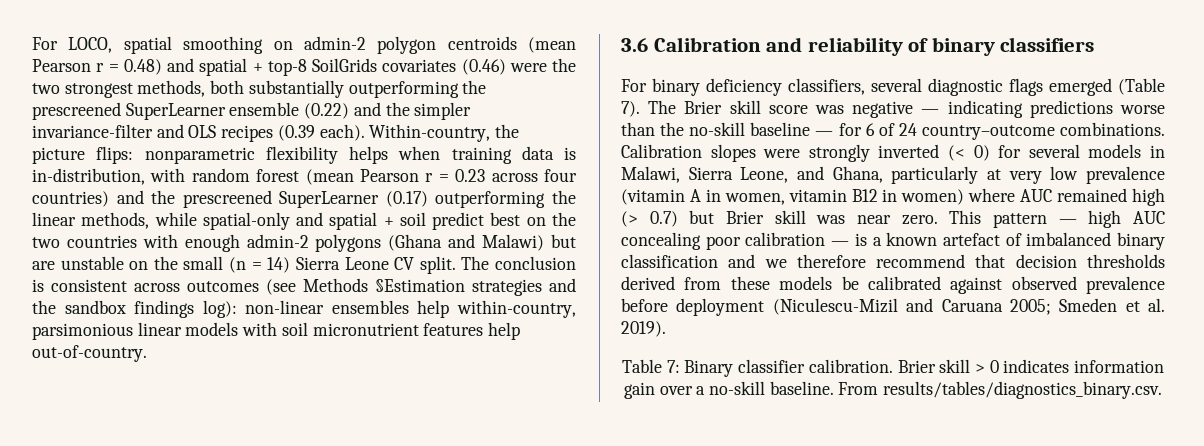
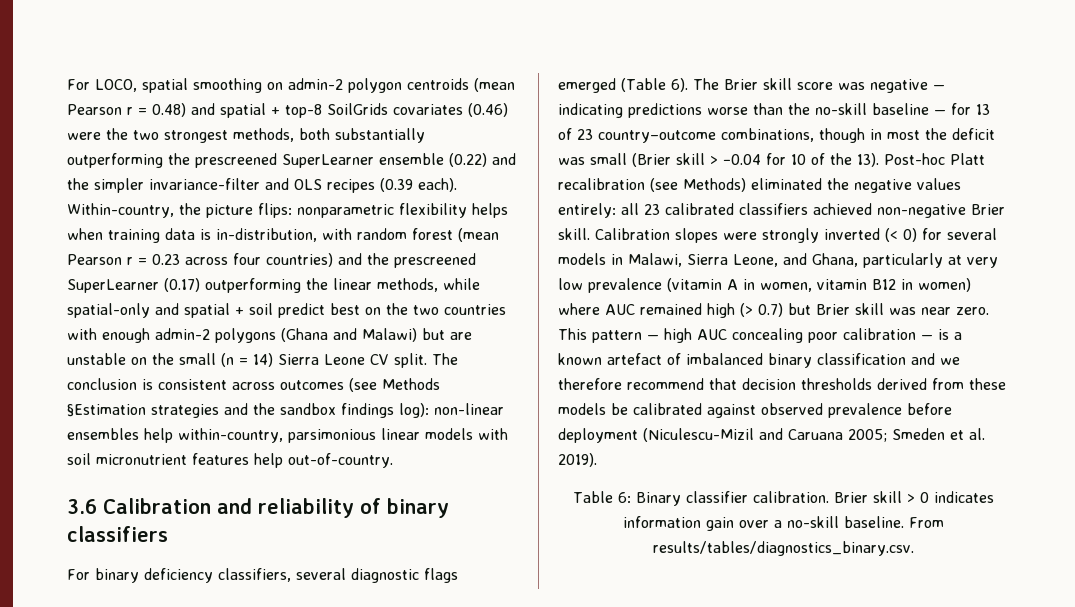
[621,101,640,117] 7). -> [670,78,688,92] 6).
[865,122,1165,140] 6 of 24 country–outcome combinations. -> [976,104,990,115] [558,128,995,143] [558,153,985,167] [558,178,961,193] [558,203,1005,218] [558,228,590,240] 13 of 23 country–outcome combinations, though in most the deficit was small (Brier skill > −0.04 for 10 of the 13). Post-hoc Platt recalibration (see Methods) eliminated the negative values entirely: all 23 calibrated classifiers achieved non-negative Brier skill.
[666,360,680,373] 7: -> [617,492,631,503] 6:

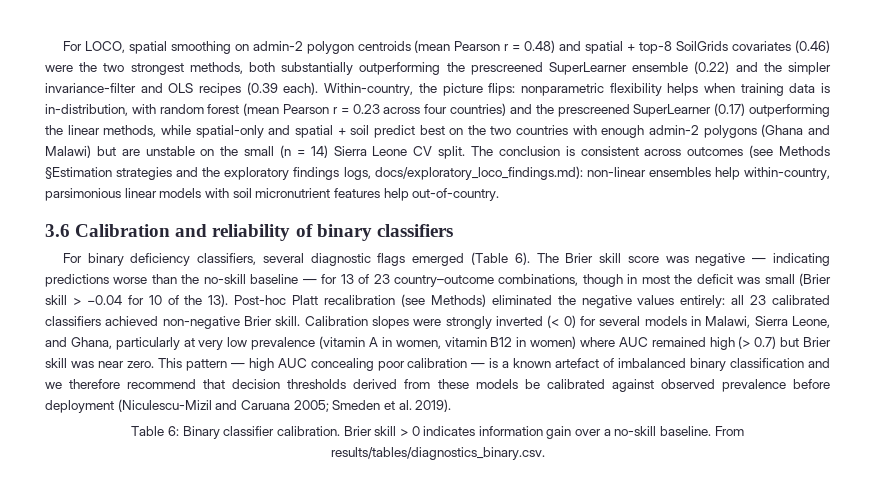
[280,403,429,418] sandbox findings log): -> [224,166,583,180] exploratory findings logs, docs/exploratory_loco_findings.md):

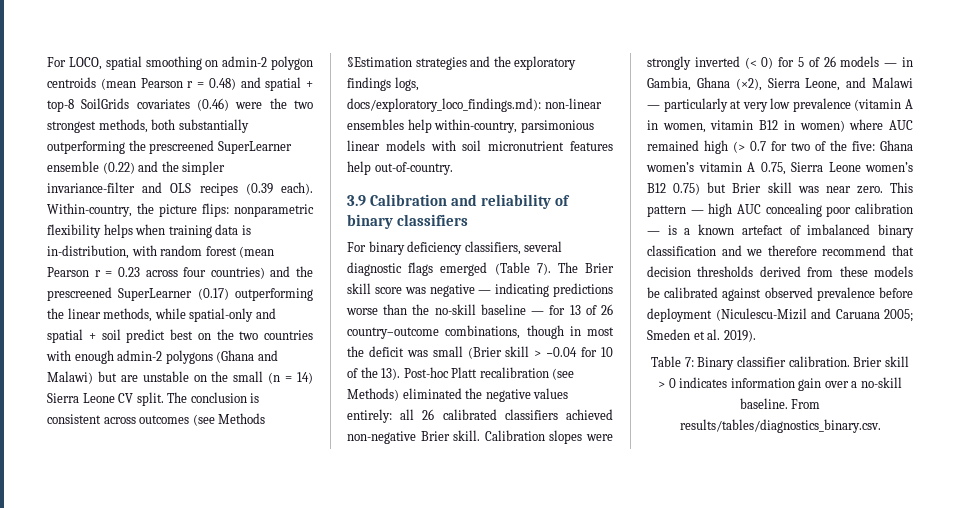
[45,224,70,237] 3.6 -> [347,195,366,206] 3.9
[514,252,530,265] 6). -> [536,263,551,275] 7).
[373,274,390,284] 23 -> [601,304,613,315] 26
[750,295,767,305] 23 -> [422,409,435,420] 26
[599,316,751,328] several models in Malawi, -> [798,56,913,67] [647,77,762,91] 5 of 26 models — in Gambia, Ghana (×2),
[70,337,112,349] Ghana, -> [872,77,913,88] [647,105,660,109] Malawi —
[754,336,777,349] 0.7) -> [750,140,913,151] [646,162,913,175] [647,183,701,195] 0.7 for two of the five: Ghana women’s vitamin A 0.75, Sierra Leone women’s B12 0.75)
[167,426,179,436] 6: -> [684,357,694,367] 7:

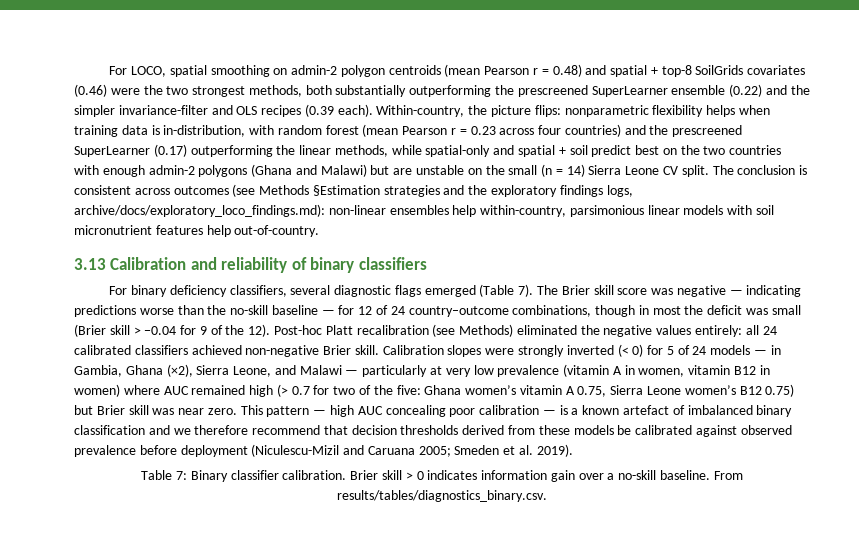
[347,98,541,112] docs/exploratory_loco_findings.md): -> [74,204,325,217] archive/docs/exploratory_loco_findings.md):
[347,195,366,206] 3.9 -> [74,258,106,270] 3.13
[569,304,613,315] 13 of 26 -> [358,305,405,315] 12 of 24
[601,347,613,357] [347,367,401,380] 10 of the 13). -> [199,324,271,337] 9 of the 12).
[422,409,435,420] 26 -> [762,326,777,335] 24
[823,56,836,67] 26 -> [692,346,707,355] 24

